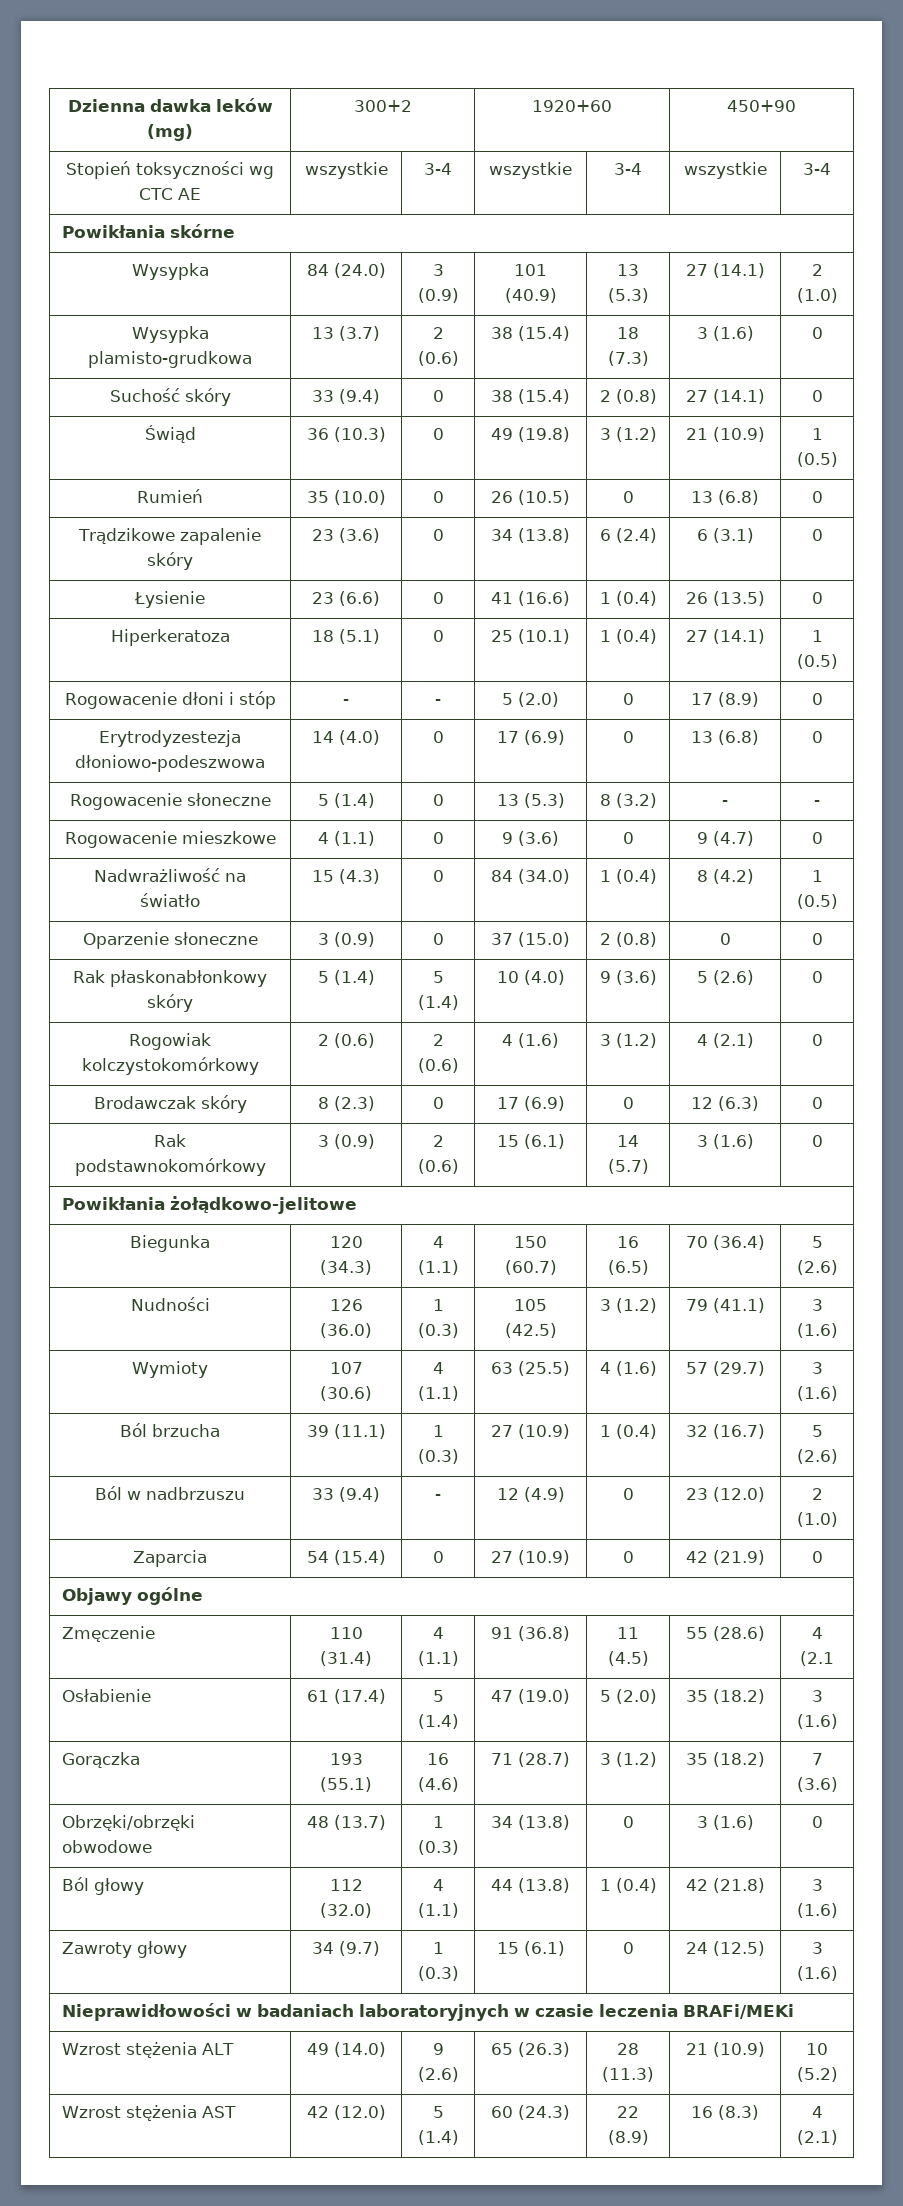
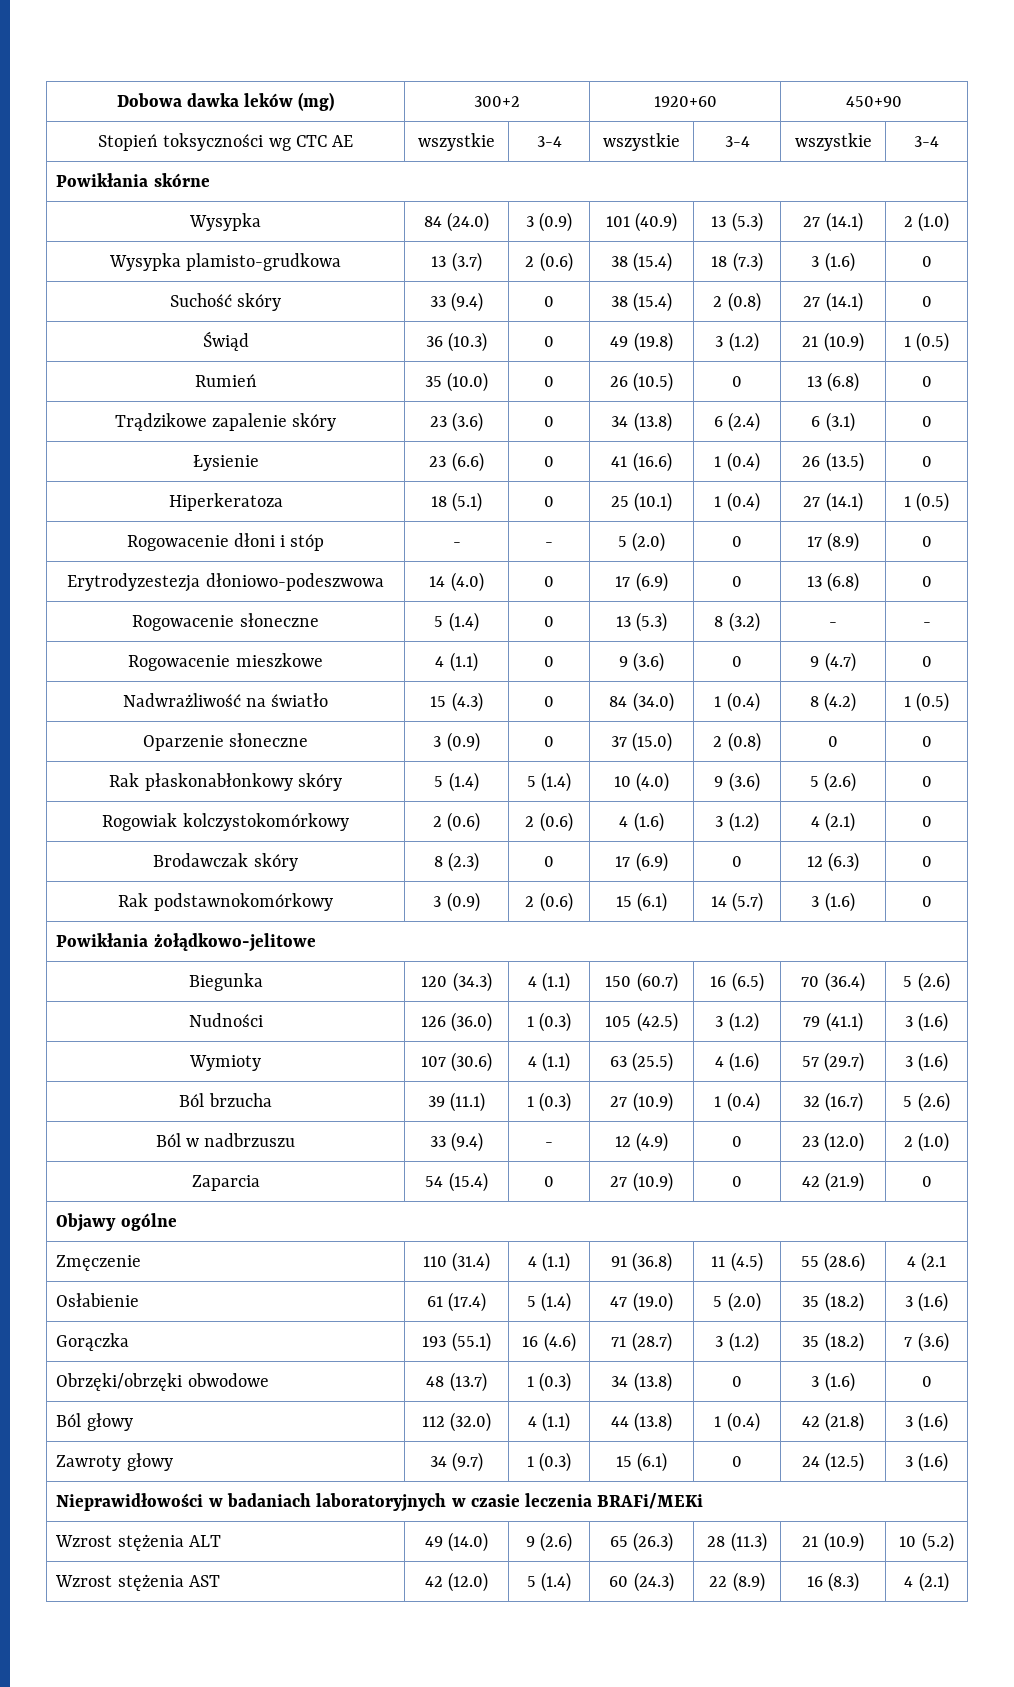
[67,99,145,112] Dzienna -> [116,93,182,107] Dobowa

